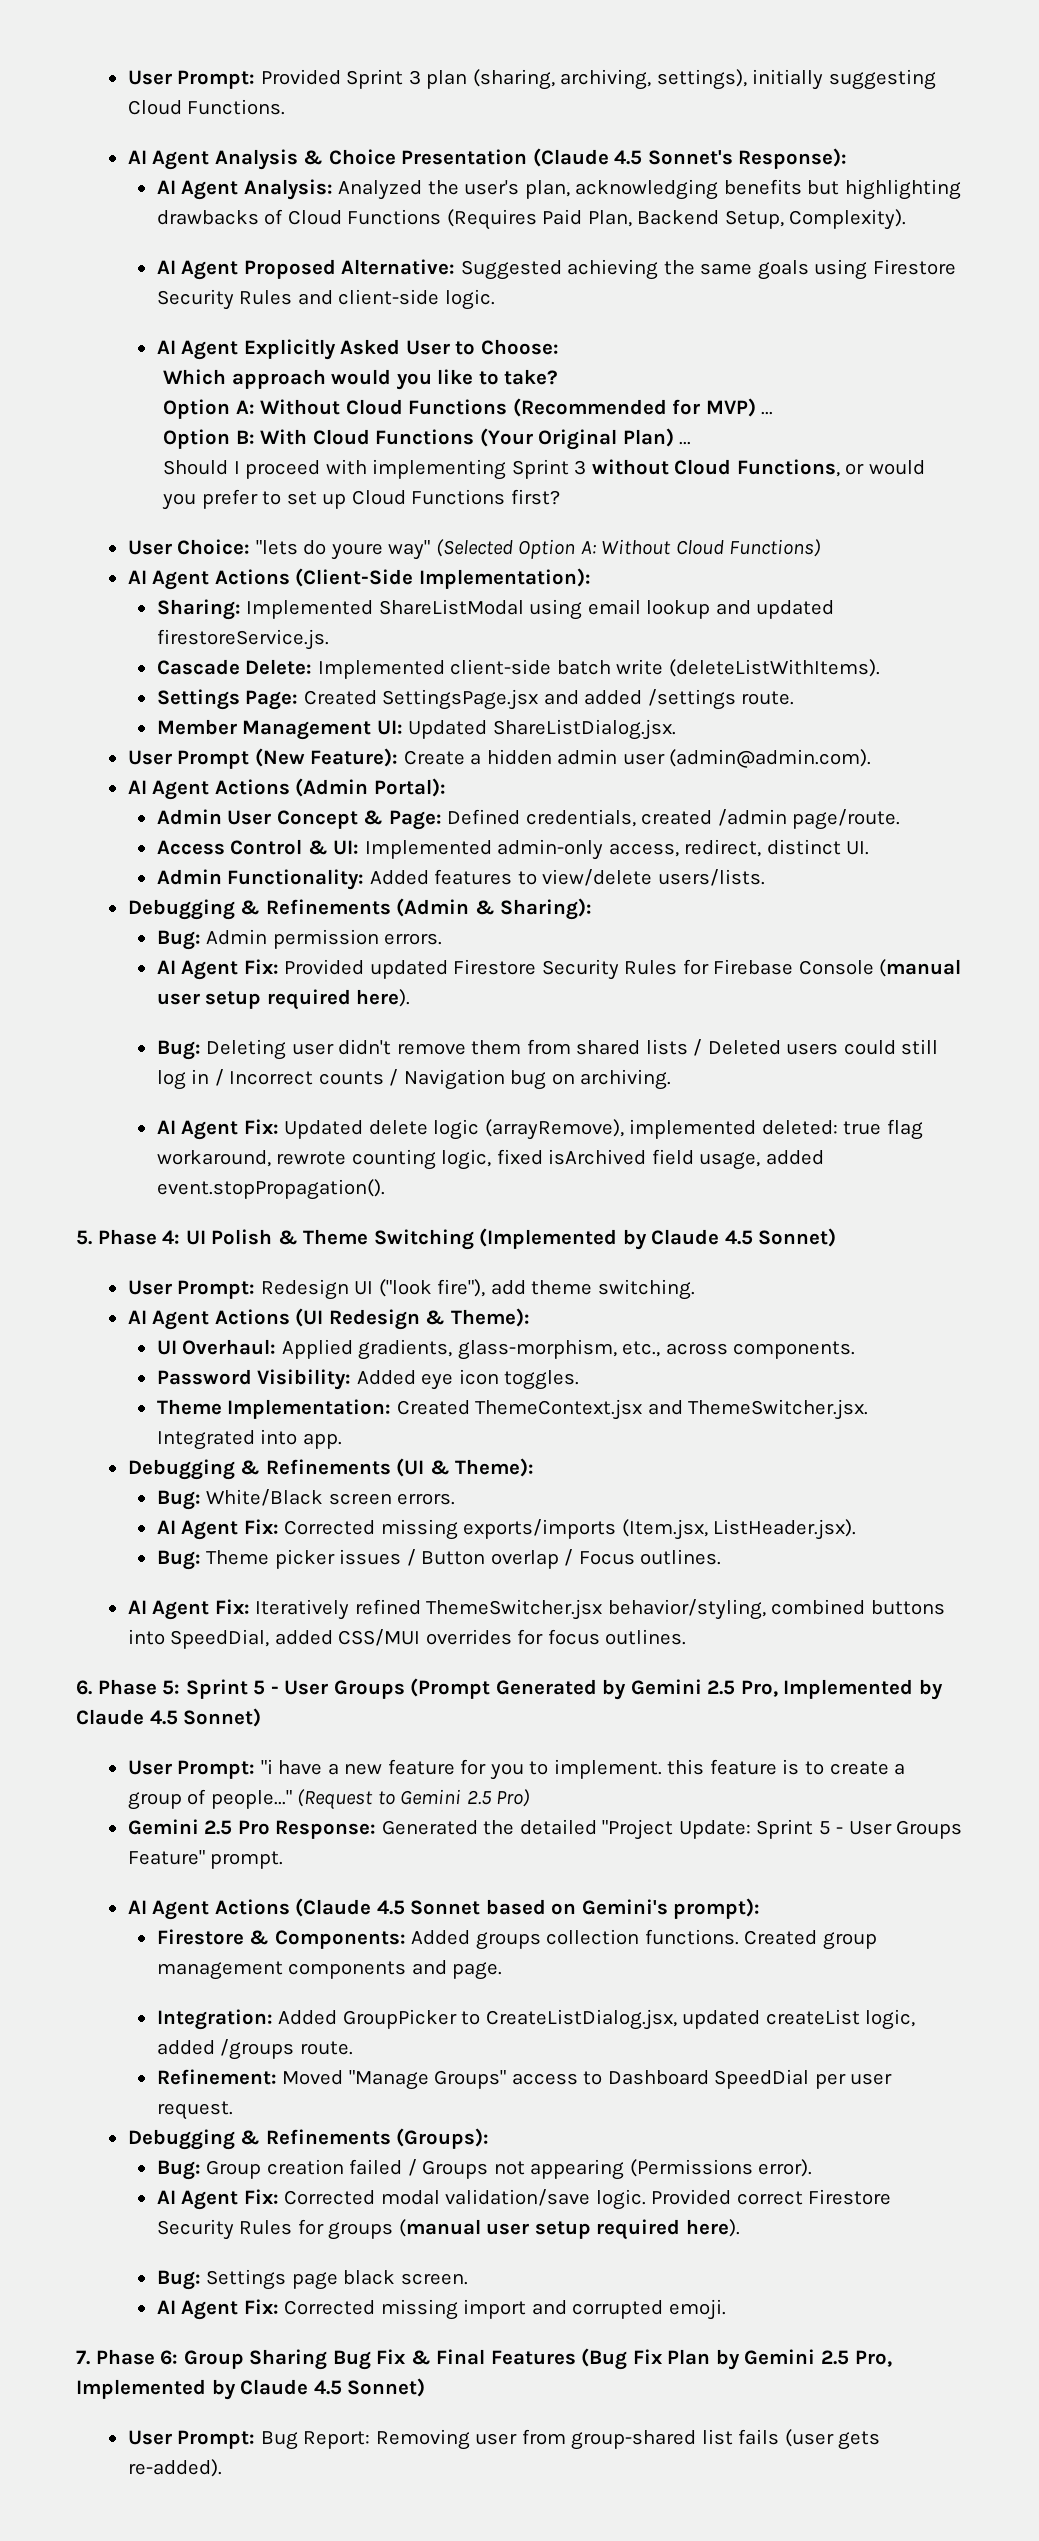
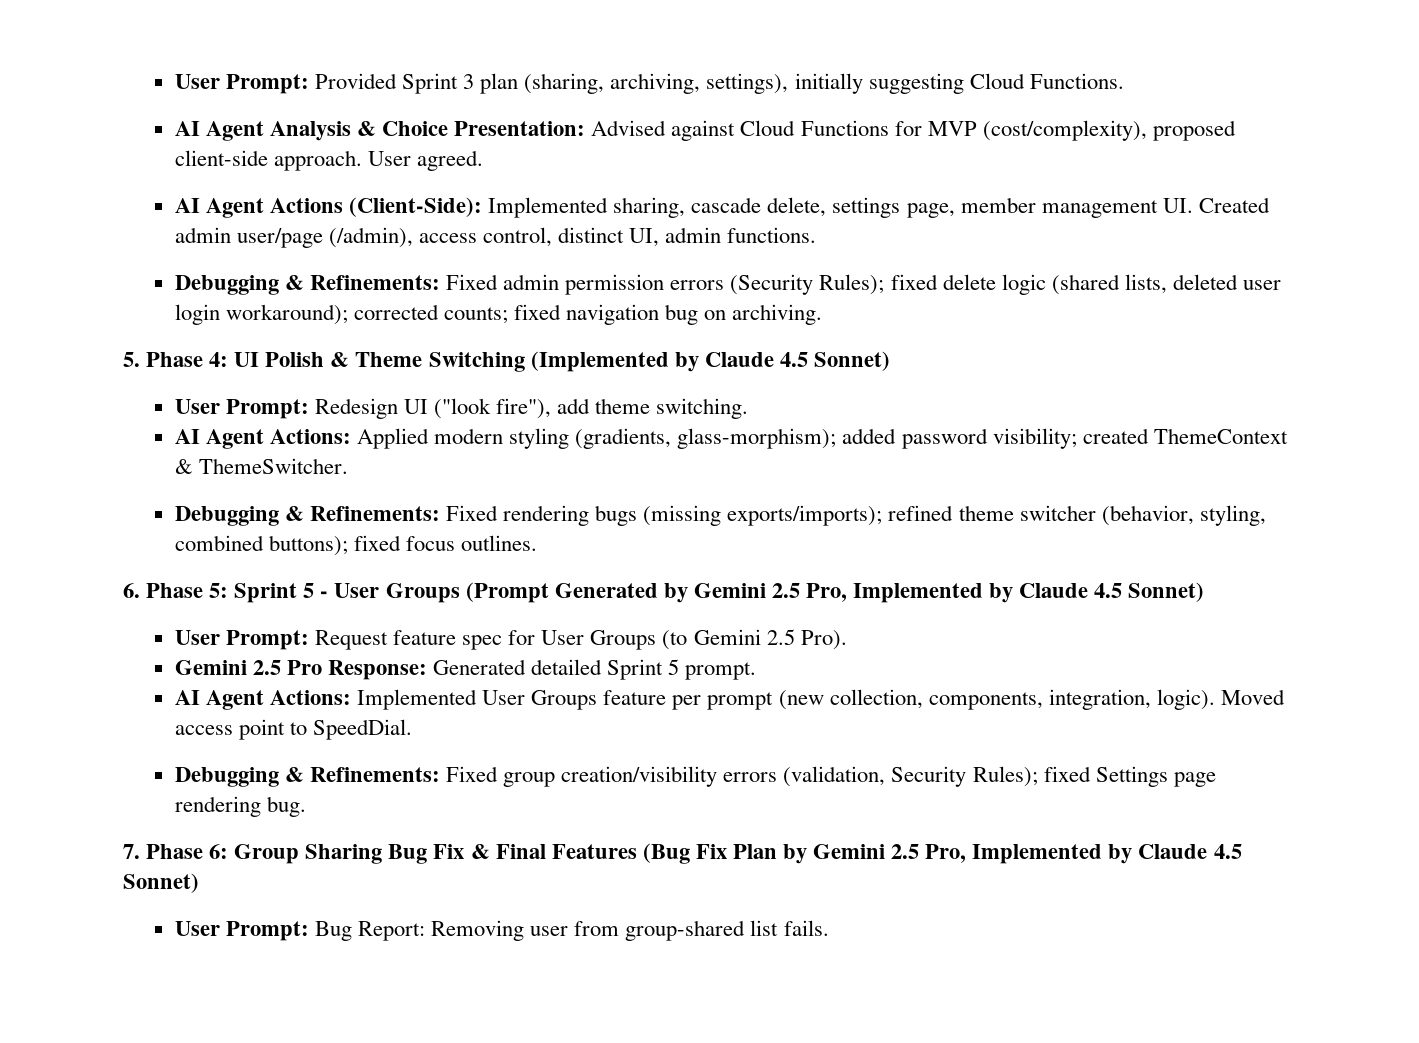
[401,148,848,169] [156,179,961,200] [156,209,907,230] [156,259,956,280] [156,289,495,310] [156,339,559,360] [162,369,559,390] [162,398,774,419] [162,428,692,450] [162,459,925,480] [161,489,560,510] [127,539,822,560] [127,568,591,590] [156,599,835,620] [156,629,329,650] [156,659,880,679] [156,689,795,710] [156,719,676,740] [127,748,872,769] [127,778,446,800] [156,809,901,830] [156,839,870,860] [156,869,765,890] [127,898,593,920] [156,929,443,950] [156,959,962,980] [156,989,411,1010] [156,1039,939,1060] [156,1069,672,1090] [156,1119,923,1140] [156,1149,824,1170] [156,1179,385,1200] Presentation (Claude 4.5 Sonnet's Response): // AI Agent Analysis: Analyzed the user's plan, acknowledging benefits but highlighting drawbacks of Cloud Functions (Requires Paid Plan, Backend Setup, Complexity). // AI Agent Proposed Alternative: Suggested achieving the same goals using Firestore Security Rules and client-side logic. // AI Agent Explicitly Asked User to Choose: // Which approach would you like to take? // Option A: Without Cloud Functions (Recommended for MVP) ... // Option B: With Cloud Functions (Your Original Plan) ... // Should I proceed with implementing Sprint 3 without Cloud Functions, or would you prefer to set up Cloud Functions first? // User Choice: "lets do youre way" (Selected Option A: Without Cloud Functions) // AI Agent Actions (Client-Side Implementation): // Sharing: Implemented ShareListModal using email lookup and updated firestoreService.js. // Cascade Delete: Implemented client-side batch write (deleteListWithItems). // Settings Page: Created SettingsPage.jsx and added /settings route. // Member Management UI: Updated ShareListDialog.jsx. // User Prompt (New Feature): Create a hidden admin user (admin@admin.com). // AI Agent Actions (Admin Portal): // Admin User Concept & Page: Defined credentials, created /admin page/route. // Access Control & UI: Implemented admin-only access, redirect, distinct UI. // Admin Functionality: Added features to view/delete users/lists. // Debugging & Refinements (Admin & Sharing): // Bug: Admin permission errors. // AI Agent Fix: Provided updated Firestore Security Rules for Firebase Console (manual user setup required here). // Bug: Deleting user didn't remove them from shared lists / Deleted users could still log in / Incorrect counts / Navigation bug on archiving. // AI Agent Fix: Updated delete logic (arrayRemove), implemented deleted: true flag workaround, rewrote counting logic, fixed isArchived field usage, added event.stopPropagation(). -> [454,120,1236,141] [174,150,484,171] [174,197,1270,218] [174,227,817,248] [174,274,1282,295] [174,304,823,325] Presentation: Advised against Cloud Functions for MVP (cost/complexity), proposed client-side approach. User agreed. // AI Agent Actions (Client-Side): Implemented sharing, cascade delete, settings page, member management UI. Created admin user/page (/admin), access control, distinct UI, admin functions. // Debugging & Refinements: Fixed admin permission errors (Security Rules); fixed delete logic (shared lists, deleted user login workaround); corrected counts; fixed navigation bug on archiving.
[214,1308,530,1330] [156,1339,856,1360] [156,1369,580,1390] [156,1399,869,1420] [156,1429,342,1450] [127,1458,535,1480] [156,1489,456,1510] [156,1519,857,1540] [156,1549,722,1570] [127,1599,945,1620] [127,1629,544,1649] Actions (UI Redesign & Theme): // UI Overhaul: Applied gradients, glass-morphism, etc., across components. // Password Visibility: Added eye icon toggles. // Theme Implementation: Created ThemeContext.jsx and ThemeSwitcher.jsx. Integrated into app. // Debugging & Refinements (UI & Theme): // Bug: White/Black screen errors. // AI Agent Fix: Corrected missing exports/imports (Item.jsx, ListHeader.jsx). // Bug: Theme picker issues / Button overlap / Focus outlines. // AI Agent Fix: Iteratively refined ThemeSwitcher.jsx behavior/styling, combined buttons into SpeedDial, added CSS/MUI overrides for -> [270,428,1288,449] [174,458,348,474] [174,505,1266,526] [174,535,402,556] Actions: Applied modern styling (gradients, glass-morphism); added password visibility; created ThemeContext & ThemeSwitcher. // Debugging & Refinements: Fixed rendering bugs (missing exports/imports); refined theme switcher (behavior, styling, combined buttons); fixed
[260,1759,906,1780] [127,1789,531,1810] "i have a new feature for you to implement. this feature is to create a group of people..." (Request to Gemini 2.5 Pro) -> [315,629,847,650] Request feature spec for User Groups (to Gemini 2.5 Pro).
[483,1819,963,1840] [127,1850,284,1869] [127,1898,761,1920] [156,1929,877,1950] [156,1960,503,1980] [156,2009,916,2030] [156,2039,353,2060] [156,2069,893,2090] [156,2101,233,2120] [127,2128,490,2150] [156,2159,813,2180] [156,2189,892,2210] [156,2219,740,2240] [156,2269,468,2290] [156,2299,726,2320] the detailed "Project Update: Sprint 5 - User Groups Feature" prompt. // AI Agent Actions (Claude 4.5 Sonnet based on Gemini's prompt): // Firestore & Components: Added groups collection functions. Created group management components and page. // Integration: Added GroupPicker to CreateListDialog.jsx, updated createList logic, added /groups route. // Refinement: Moved "Manage Groups" access to Dashboard SpeedDial per user request. // Debugging & Refinements (Groups): // Bug: Group creation failed / Groups not appearing (Permissions error). // AI Agent Fix: Corrected modal validation/save logic. Provided correct Firestore Security Rules for groups (manual user setup required here). // Bug: Settings page black screen. // AI Agent Fix: Corrected missing import and corrupted emoji. -> [531,659,757,680] [174,689,1285,710] [174,719,413,740] [174,766,1216,787] [174,796,306,817] detailed Sprint 5 prompt. // AI Agent Actions: Implemented User Groups feature per prompt (new collection, components, integration, logic). Moved access point to SpeedDial. // Debugging & Refinements: Fixed group creation/visibility errors (validation, Security Rules); fixed Settings page rendering bug.
[738,2429,881,2450] [127,2459,222,2477] fails (user gets re-added). -> [783,920,829,936] fails.

